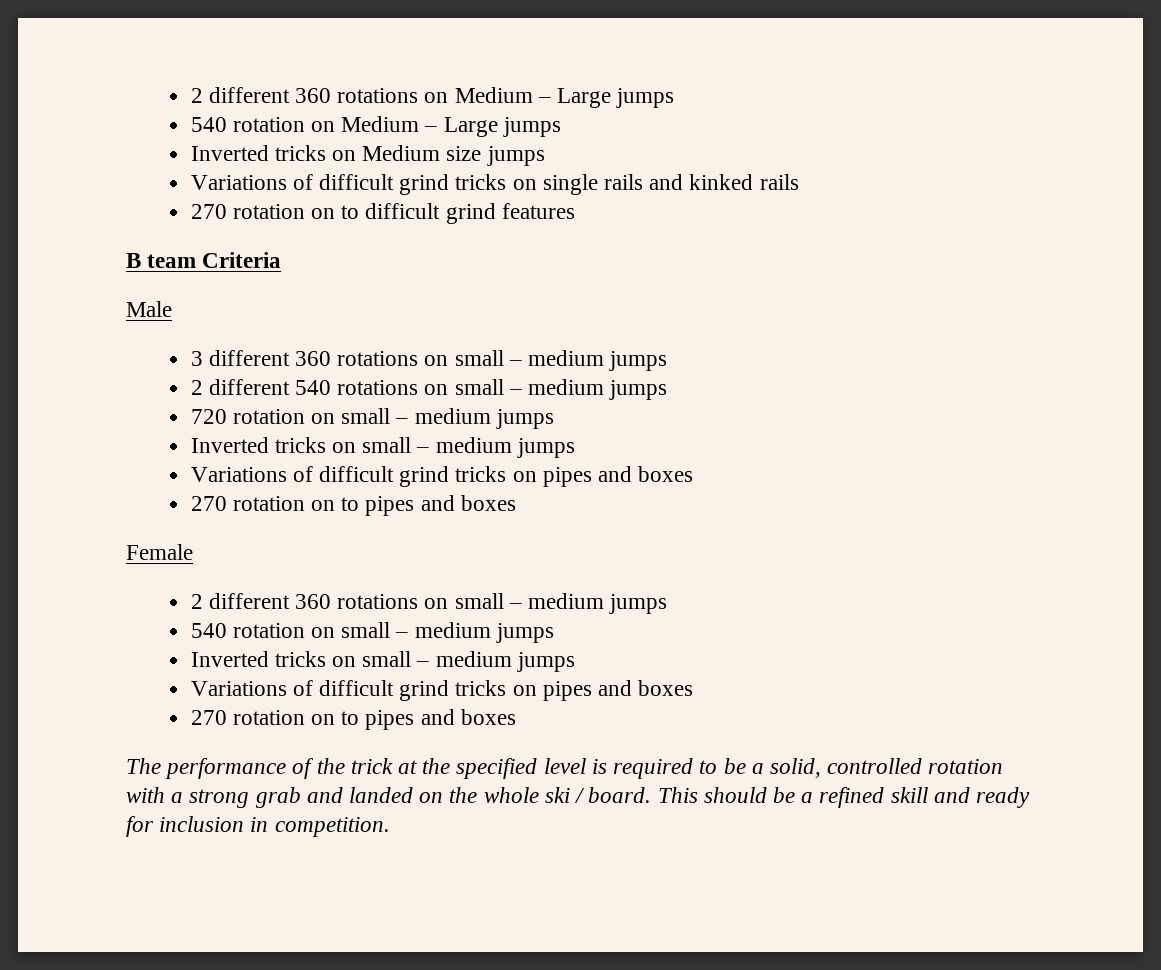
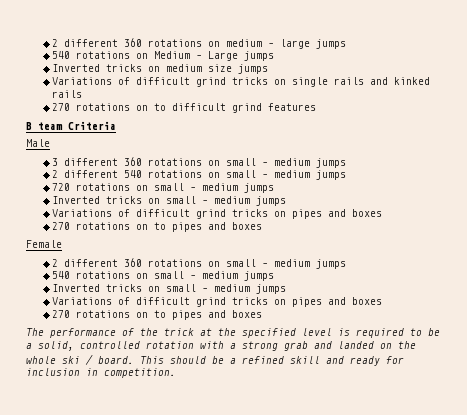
[190,87,675,108] [190,117,305,132] 2 different 360 rotations on Medium – Large jumps // 540 rotation -> [51,38,346,49] [51,51,130,59] 2 different 360 rotations on medium – large jumps // 540 rotations
[362,145,441,161] Medium -> [165,64,202,72] medium
[232,204,305,219] rotation -> [75,103,130,111] rotations
[232,409,305,424] rotation -> [75,183,130,191] rotations
[232,496,305,511] rotation -> [75,222,130,230] rotations
[232,623,305,638] rotation -> [75,271,130,279] rotations
[232,710,305,725] rotation -> [75,310,130,318] rotations

